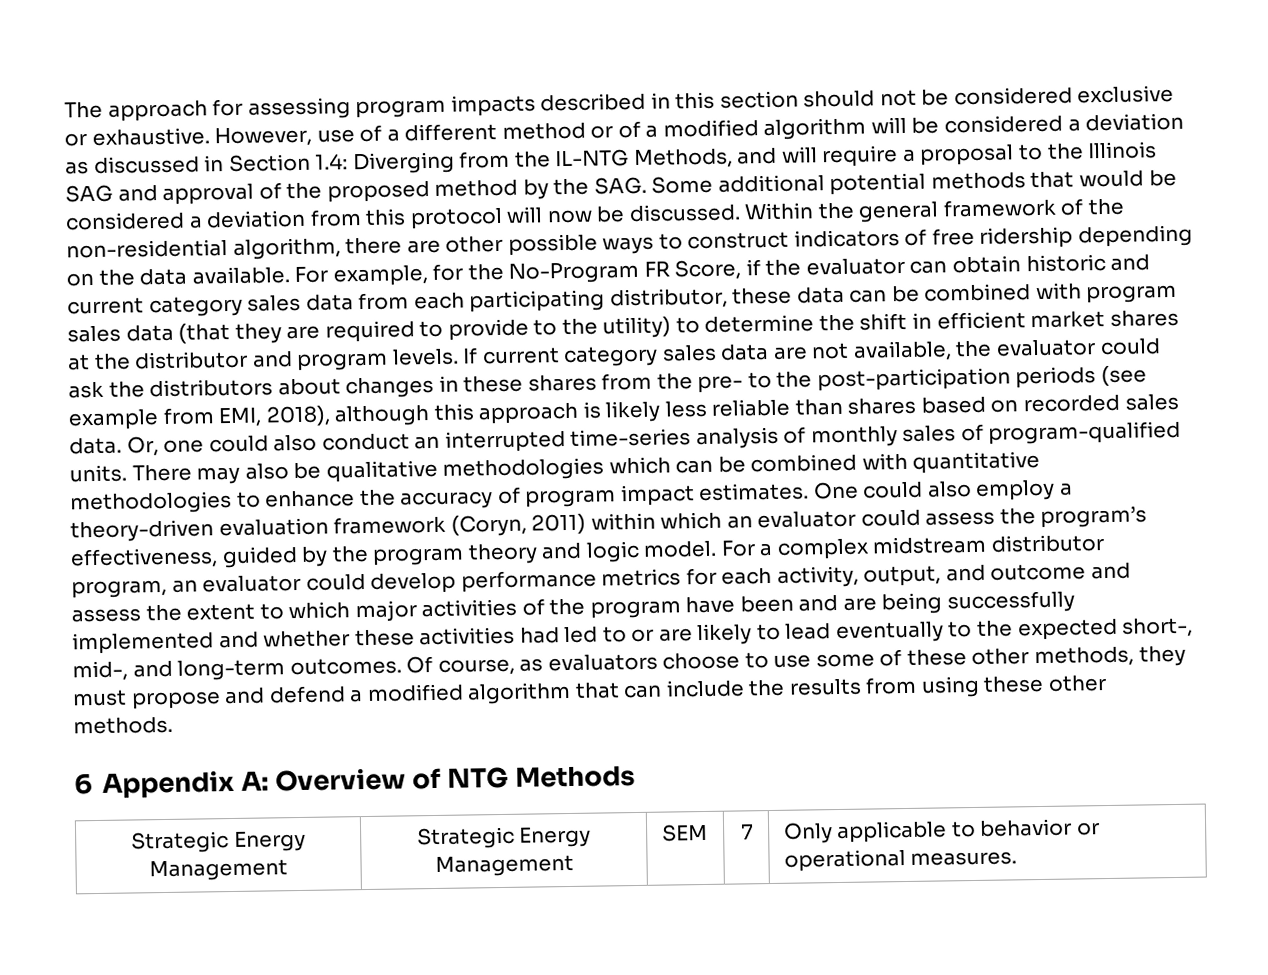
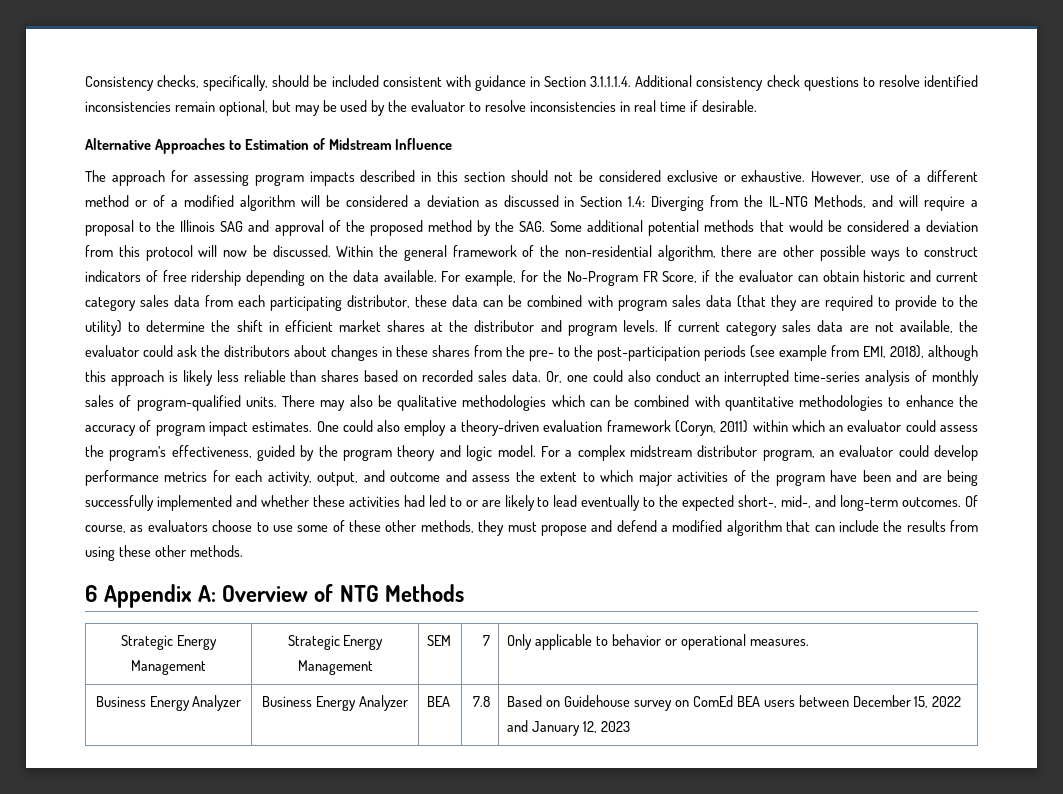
(64, 110) none -> [85,75,978,91] [85,100,757,116] [85,138,453,154] Consistency checks, specifically, should be included consistent with guidance in Section 3.1.1.1.4. Additional consistency check questions to resolve identified inconsistencies remain optional, but may be used by the evaluator to resolve inconsistencies in real time if desirable. // Alternative Approaches to Estimation of Midstream Influence //
(1018, 858) none -> [95,695,242,711] [262,695,408,711] [427,696,451,707] [472,696,490,707] [507,695,962,711] [507,720,631,736] // Business Energy Analyzer | Business Energy Analyzer | BEA | 7.8 | Based on Guidehouse survey on ComEd BEA users between December 15, 2022 and January 12, 2023

